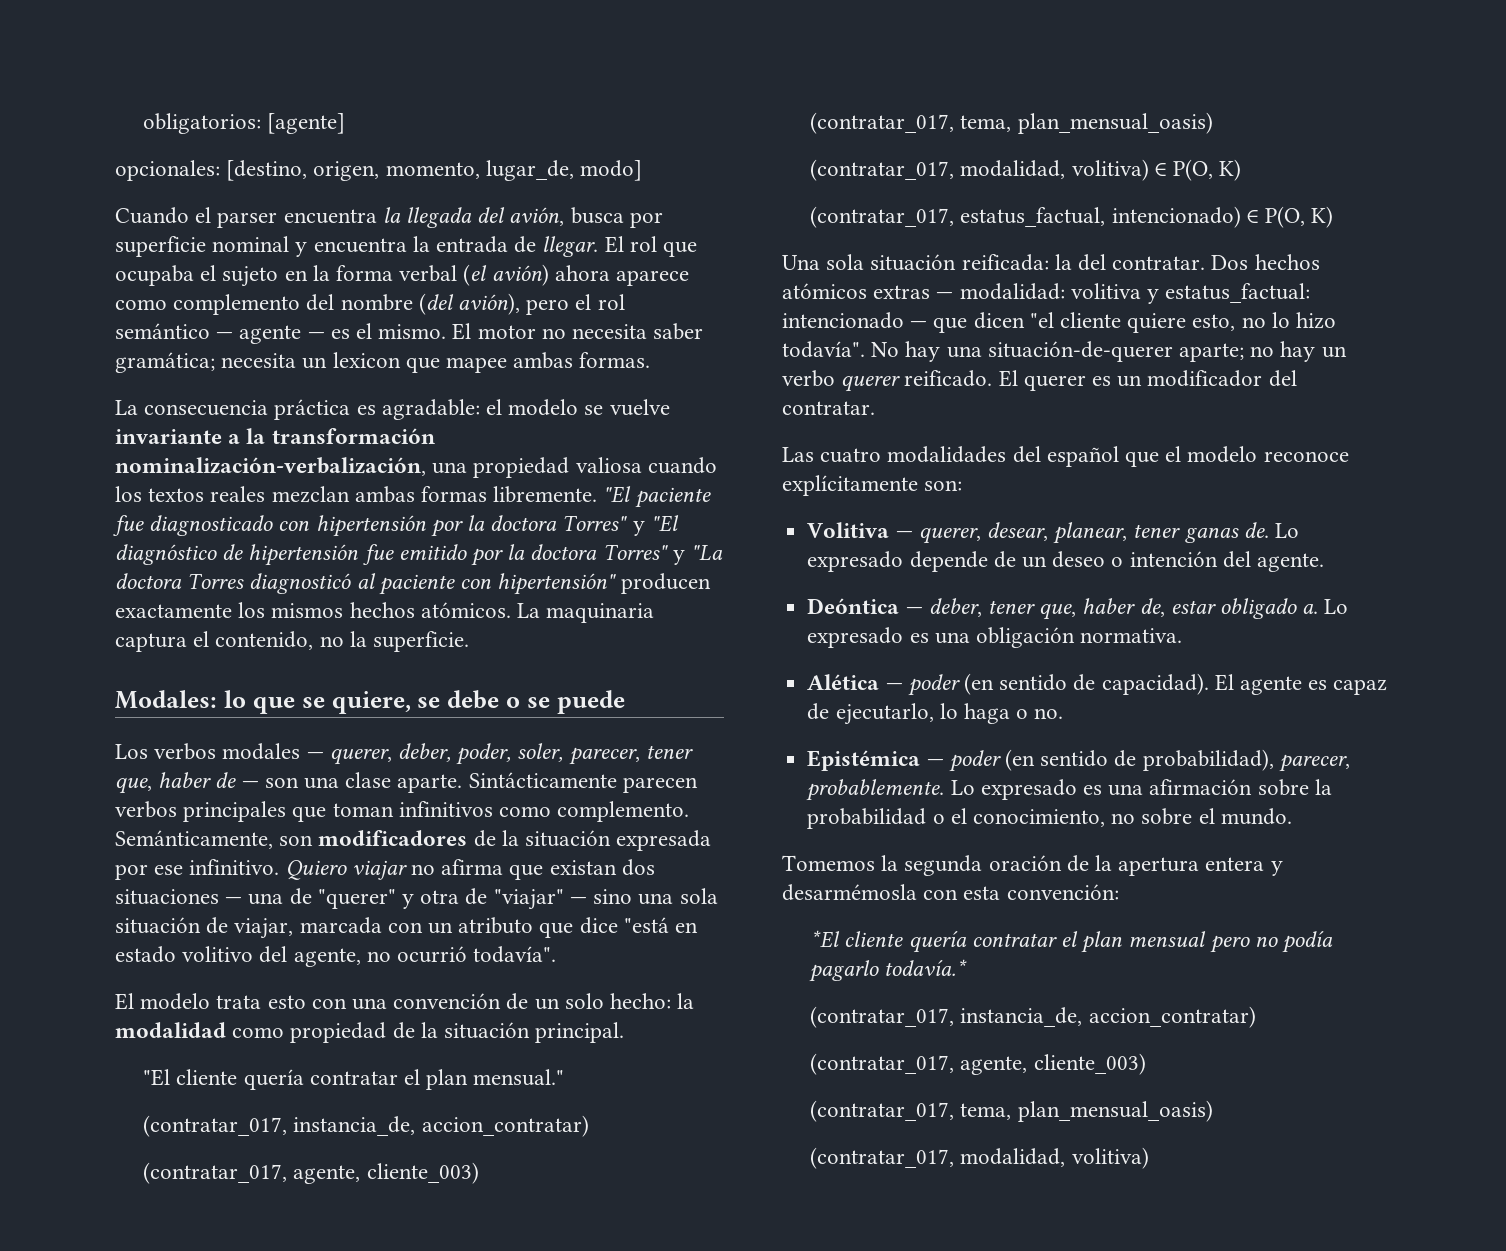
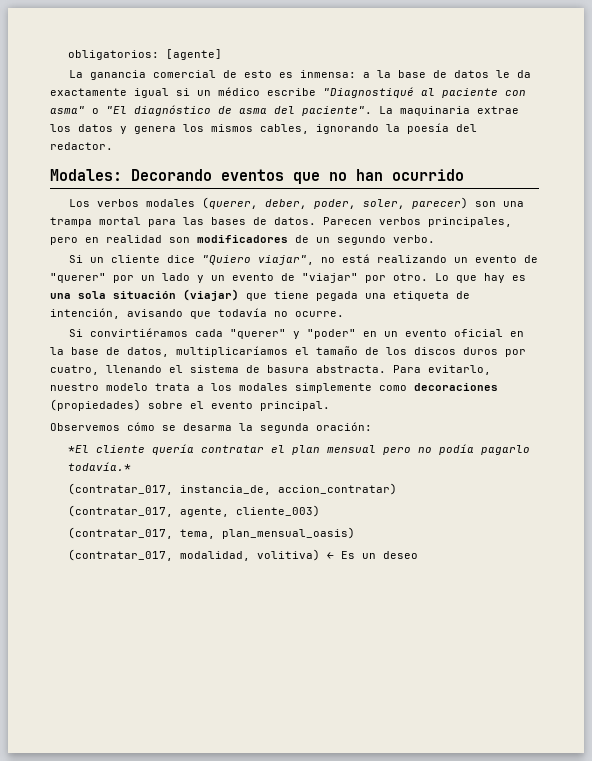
[115,160,643,181] [115,207,663,228] [115,236,698,257] [115,264,690,287] [115,293,625,315] [115,323,704,344] [115,352,651,373] [115,399,670,420] [115,428,435,444] [115,457,717,478] [115,486,711,508] [113,515,679,537] [115,544,724,566] [115,573,712,595] [115,602,655,623] [115,631,470,652] [115,690,625,714] opcionales: [destino, origen, momento, lugar_de, modo] // Cuando el parser encuentra la llegada del avión, busca por superficie nominal y encuentra la entrada de llegar. El rol que ocupaba el sujeto en la forma verbal (el avión) ahora aparece como complemento del nombre (del avión), pero el rol semántico — agente — es el mismo. El motor no necesita saber gramática; necesita un lexicon que mapee ambas formas. // La consecuencia práctica es agradable: el modelo se vuelve invariante a la transformación nominalización-verbalización, una propiedad valiosa cuando los textos reales mezclan ambas formas libremente. "El paciente fue diagnosticado con hipertensión por la doctora Torres" y "El diagnóstico de hipertensión fue emitido por la doctora Torres" y "La doctora Torres diagnosticó al paciente con hipertensión" producen exactamente los mismos hechos atómicos. La maquinaria captura el contenido, no la superficie. // Modales: lo que se quiere, se debe o se puede -> [69,70,532,80] [50,87,526,98] [50,105,519,116] [50,123,477,134] [50,142,113,150] [50,169,464,184] La ganancia comercial de esto es inmensa: a la base de datos le da exactamente igual si un médico escribe "Diagnostiqué al paciente con asma" o "El diagnóstico de asma del paciente". La maquinaria extrae los datos y genera los mismos cables, ignorando la poesía del redactor. // Modales: Decorando eventos que no han ocurrido
[306,748,392,765] — querer, -> [202,197,259,209] (querer,
[568,745,693,765] [115,772,698,794] [115,801,690,822] [115,830,712,851] [115,859,655,880] [115,888,718,910] [115,917,699,939] [115,946,557,967] [115,993,695,1010] [115,1022,625,1043] [143,1069,565,1090] [143,1115,589,1137] [143,1162,479,1184] [810,112,1213,134] [810,159,1242,181] [810,206,1334,228] [782,254,1320,271] [782,283,1311,304] [782,312,1337,333] [782,341,1347,362] [782,370,1297,392] [782,401,875,415] [782,446,1349,467] [782,475,963,496] [807,522,1299,544] [807,551,1324,572] [807,598,1349,620] [807,627,1183,648] [807,673,1388,696] [807,703,1064,725] [807,749,1350,772] [806,779,1332,801] [807,808,1292,829] [782,855,1283,876] [782,884,1119,901] parecer, tener que, haber de — son una clase aparte. Sintácticamente parecen verbos principales que toman infinitivos como complemento. Semánticamente, son modificadores de la situación expresada por ese infinitivo. Quiero viajar no afirma que existan dos situaciones — una de "querer" y otra de "viajar" — sino una sola situación de viajar, marcada con un atributo que dice "está en estado volitivo del agente, no ocurrió todavía". // El modelo trata esto con una convención de un solo hecho: la modalidad como propiedad de la situación principal. // "El cliente quería contratar el plan mensual." // (contratar_017, instancia_de, accion_contratar) // (contratar_017, agente, cliente_003) // (contratar_017, tema, plan_mensual_oasis) // (contratar_017, modalidad, volitiva) ∈ P(O, K) // (contratar_017, estatus_factual, intencionado) ∈ P(O, K) // Una sola situación reificada: la del contratar. Dos hechos atómicos extras — modalidad: volitiva y estatus_factual: intencionado — que dicen "el cliente quiere esto, no lo hizo todavía". No hay una situación-de-querer aparte; no hay un verbo querer reificado. El querer es un modificador del contratar. // Las cuatro modalidades del español que el modelo reconoce explícitamente son: // Volitiva — querer, desear, planear, tener ganas de. Lo expresado depende de un deseo o intención del agente. // Deóntica — deber, tener que, haber de, estar obligado a. Lo expresado es una obligación normativa. // Alética — poder (en sentido de capacidad). El agente es capaz de ejecutarlo, lo haga o no. // Epistémica — poder (en sentido de probabilidad), parecer, probablemente. Lo expresado es una afirmación sobre la probabilidad o el conocimiento, no sobre el mundo. // Tomemos la segunda oración de la apertura entera y desarmémosla con esta convención: -> [412,197,525,209] [50,217,512,227] [50,235,435,245] [69,254,539,265] [50,273,526,283] [50,289,470,301] [50,308,344,319] [69,328,525,339] [50,346,526,357] [50,365,491,375] [50,383,498,393] [50,399,330,411] [50,422,372,433] parecer) son una trampa mortal para las bases de datos. Parecen verbos principales, pero en realidad son modificadores de un segundo verbo. // Si un cliente dice "Quiero viajar", no está realizando un evento de "querer" por un lado y un evento de "viajar" por otro. Lo que hay es una sola situación (viajar) que tiene pegada una etiqueta de intención, avisando que todavía no ocurre. // Si convirtiéramos cada "querer" y "poder" en un evento oficial en la base de datos, multiplicaríamos el tamaño de los discos duros por cuatro, llenando el sistema de basura abstracta. Para evitarlo, nuestro modelo trata a los modales simplemente como decoraciones (propiedades) sobre el evento principal. // Observemos cómo se desarma la segunda oración:
(1149, 1158) none -> [326,551,418,559] ← Es un deseo

